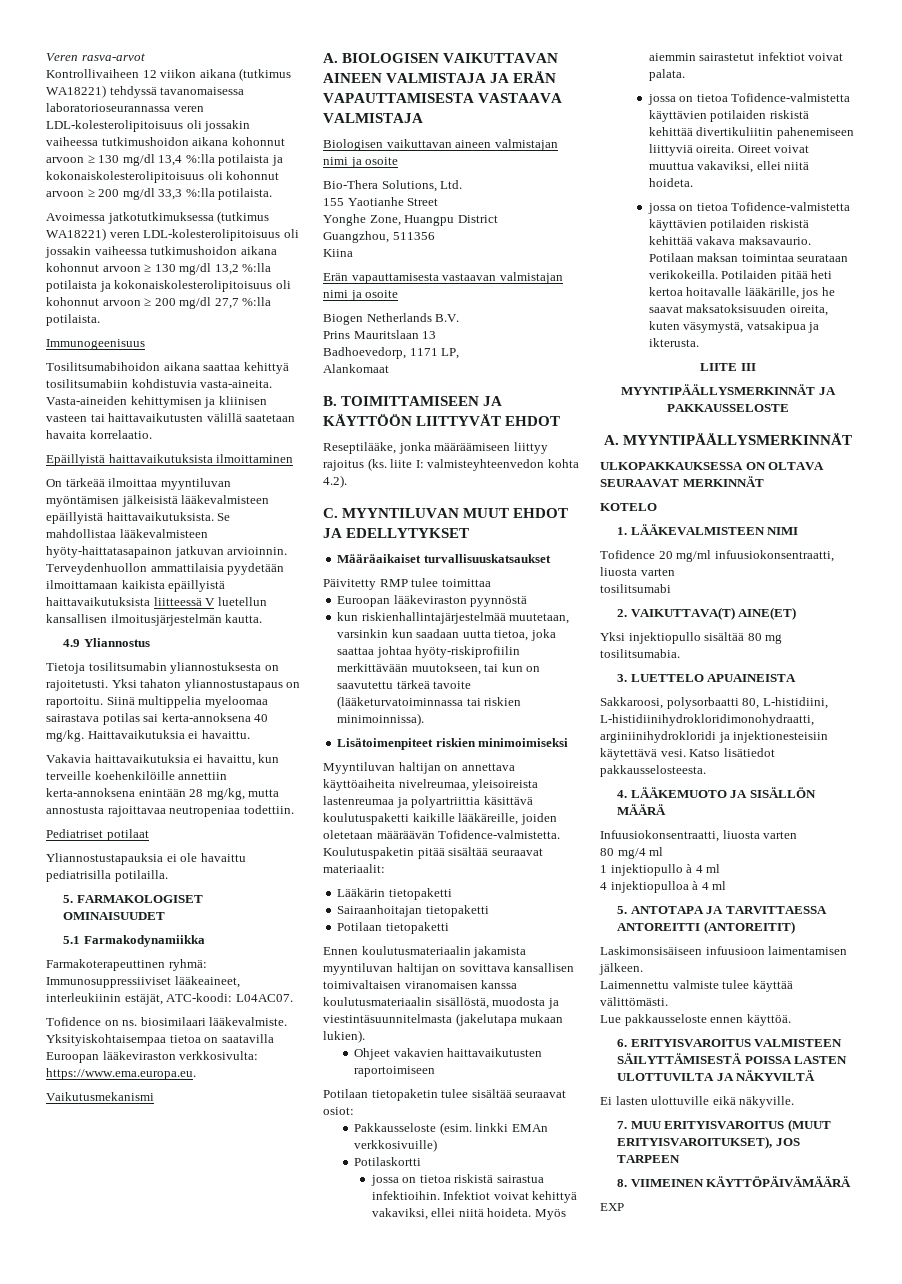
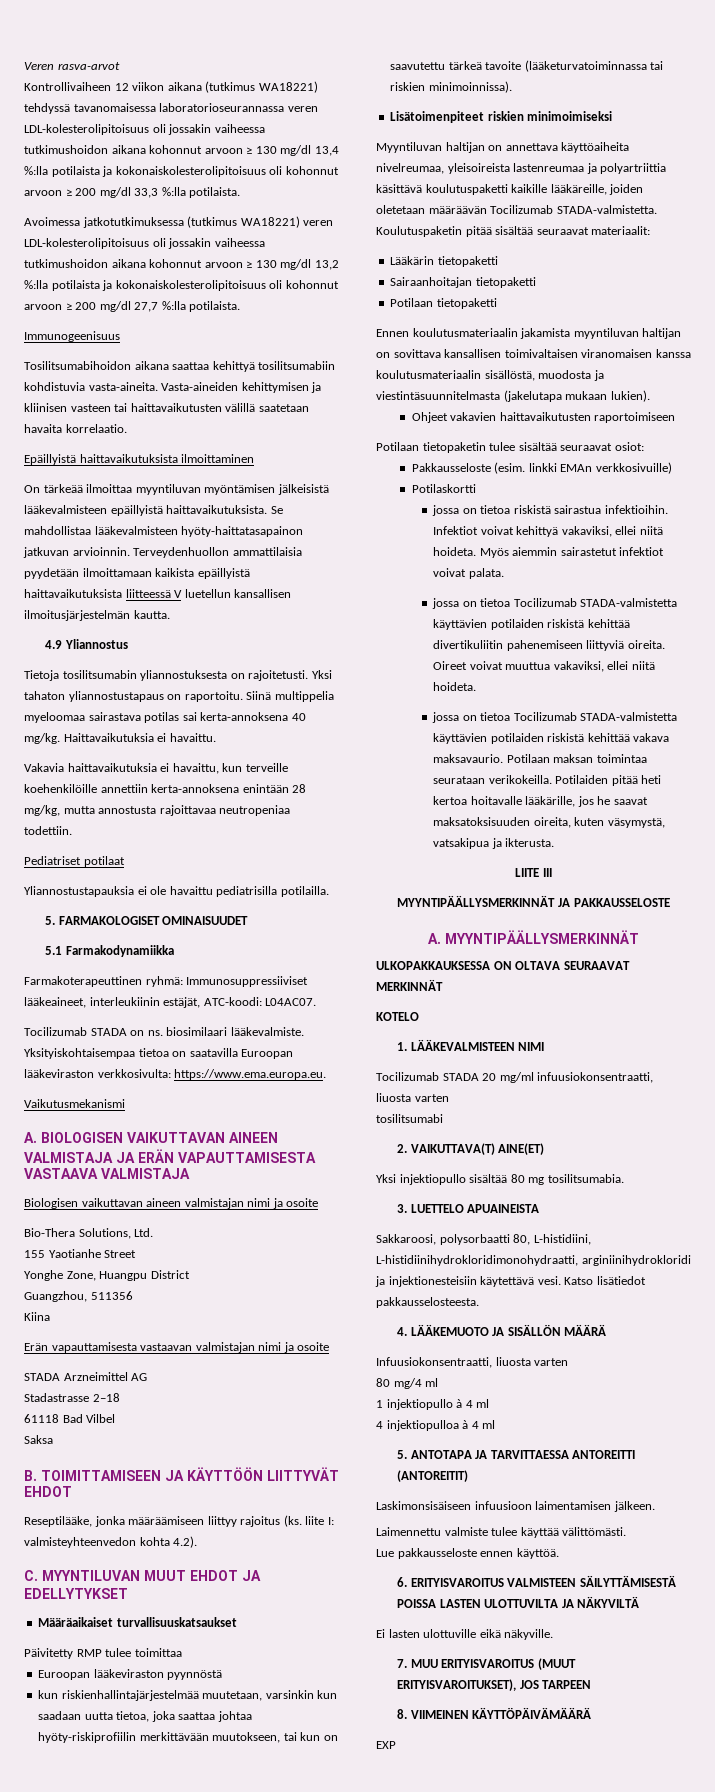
[46,1017,101,1026] Tofidence -> [24,1027,127,1036] Tocilizumab STADA
[323,313,460,325] [323,330,437,339] [323,347,460,359] [323,364,389,373] Biogen Netherlands B.V. // Prins Mauritslaan 13 // Badhoevedorp, 1171 LP, // Alankomaat -> [24,1372,148,1381] [24,1393,120,1402] [24,1414,116,1423] [24,1435,53,1444] STADA Arzneimittel AG // Stadastrasse 2–18 // 61118 Bad Vilbel // Saksa
[438,830,561,839] Tofidence-valmistetta. -> [490,205,657,214] Tocilizumab STADA-valmistetta.
[731,93,851,102] Tofidence-valmistetta -> [513,598,678,607] Tocilizumab STADA-valmistetta
[731,202,851,211] Tofidence-valmistetta -> [513,712,678,721] Tocilizumab STADA-valmistetta
[600,550,655,559] Tofidence -> [376,1072,479,1081] Tocilizumab STADA

